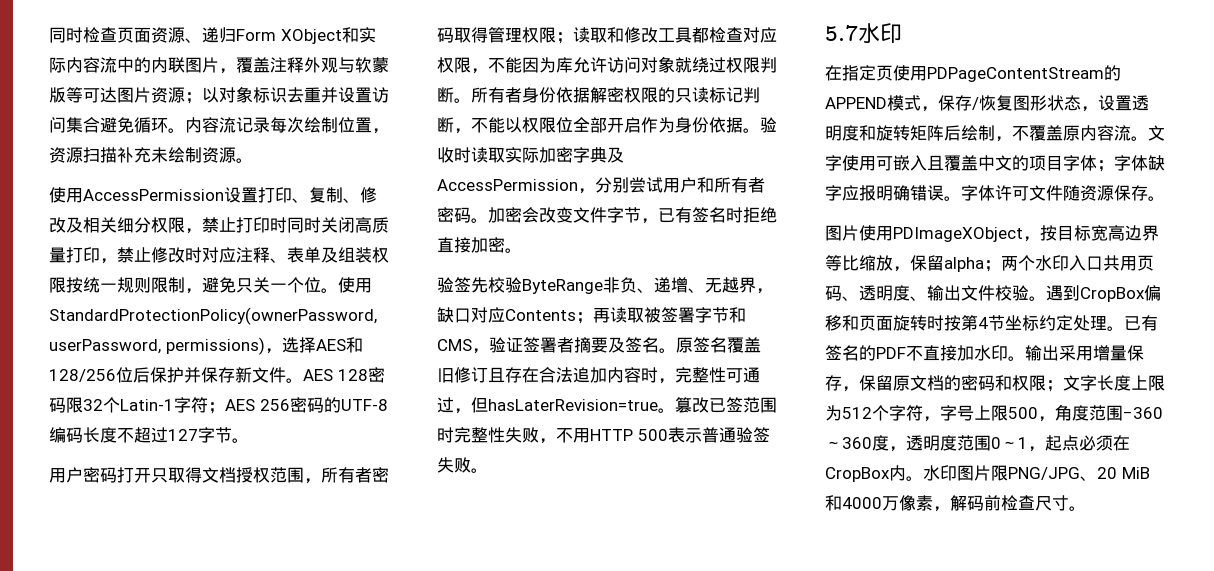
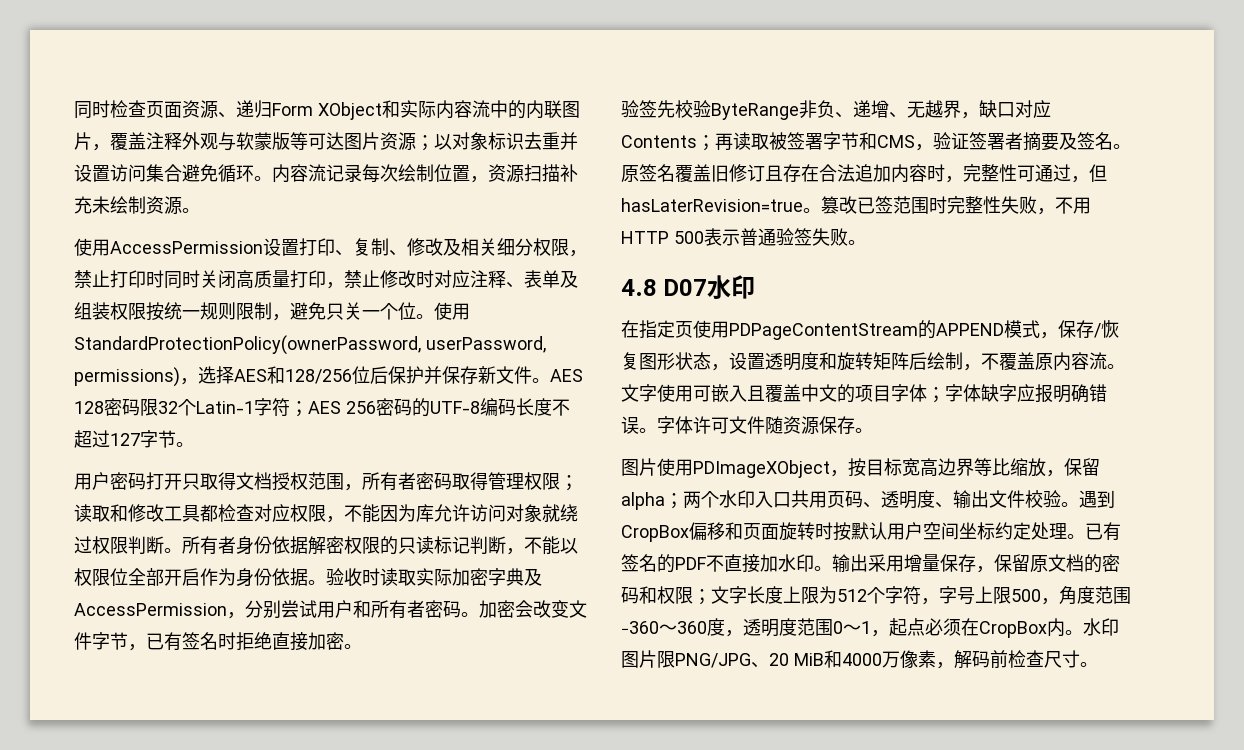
[825,25,858,41] 5.7 -> [621,279,708,296] 4.8 D07
[961,315,1005,331] 第4节 -> [851,522,959,540] 默认用户空间

